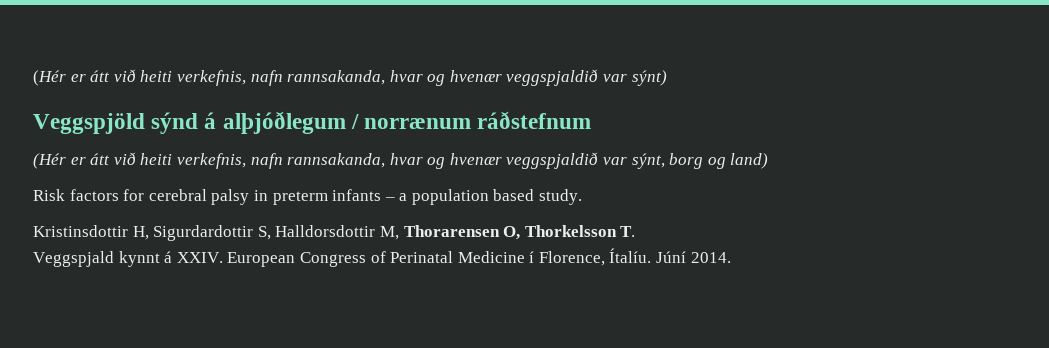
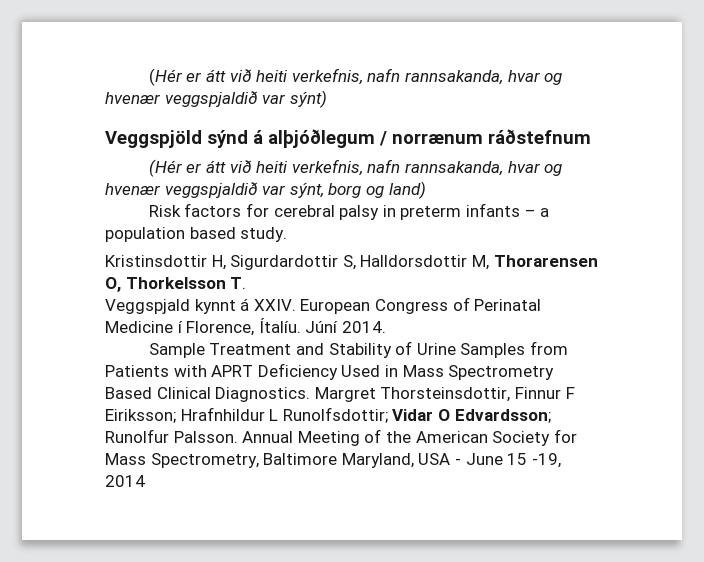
(731, 257) none -> [148,341,568,358] [105,363,555,380] [105,387,575,402] [105,407,551,423] [105,429,577,446] [105,453,561,468] [105,475,145,487] // Sample Treatment and Stability of Urine Samples from Patients with APRT Deficiency Used in Mass Spectrometry Based Clinical Diagnostics. Margret Thorsteinsdottir, Finnur F Eiriksson; Hrafnhildur L Runolfsdottir; Vidar O Edvardsson; Runolfur Palsson. Annual Meeting of the American Society for Mass Spectrometry, Baltimore Maryland, USA - June 15 -19, 2014

